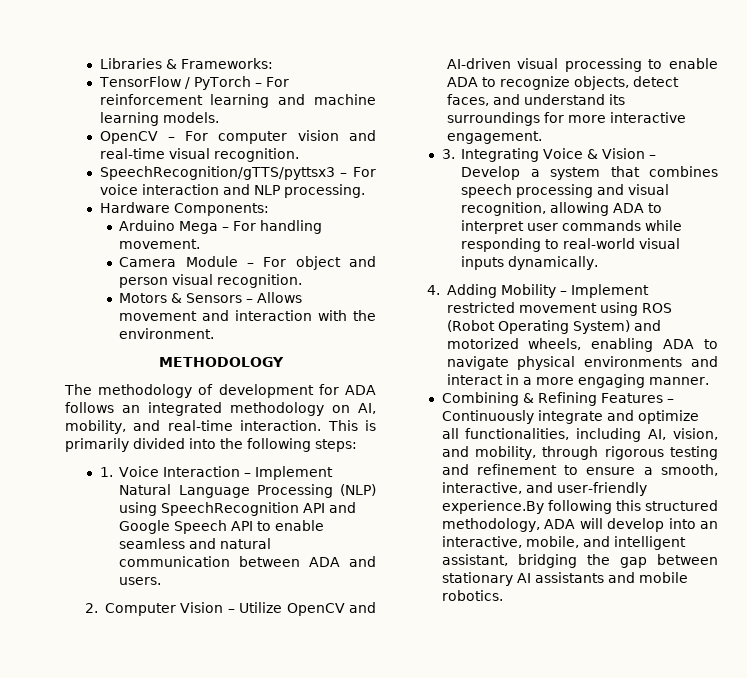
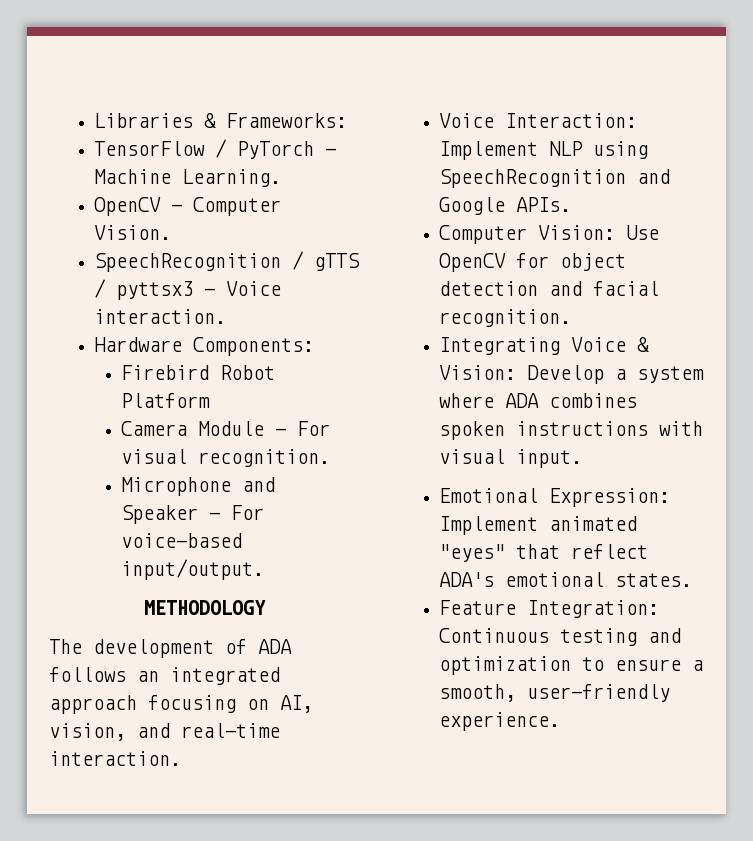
[254,77,289,87] [99,94,376,108] [99,112,219,126] [99,130,377,144] [99,148,299,162] [99,166,376,180] [99,184,365,198] [99,202,269,216] [119,220,323,234] [119,239,201,249] [119,256,376,270] [119,274,303,288] [119,292,303,303] [119,310,376,321] [119,328,215,339] [158,357,284,367] [64,384,339,398] – For reinforcement learning and machine learning models. // OpenCV – For computer vision and real-time visual recognition. // SpeechRecognition/gTTS/pyttsx3 – For voice interaction and NLP processing. // Hardware Components: // Arduino Mega – For handling movement. // Camera Module – For object and person visual recognition. // Motors & Sensors – Allows movement and interaction with the environment. // METHODOLOGY // The methodology of development for -> [325,148,337,156] [94,169,282,187] [94,197,282,216] [94,225,172,240] [94,251,361,272] [94,279,282,300] [94,309,227,324] [94,337,315,356] [121,365,276,380] [121,393,211,408] [121,421,331,436] [121,449,331,467] [121,477,276,496] [121,505,265,524] [121,533,243,548] [121,559,265,580] [143,600,266,615] [49,639,247,658] — Machine Learning. // OpenCV — Computer Vision. // SpeechRecognition / gTTS / pyttsx3 — Voice interaction. // Hardware Components: // Firebird Robot Platform // Camera Module — For visual recognition. // Microphone and Speaker — For voice-based input/output. // METHODOLOGY // The development of
[230,402,324,416] methodology -> [49,695,236,714] approach focusing
[65,420,126,434] mobility, -> [49,723,126,741] vision,
[327,420,376,431] [65,438,357,452] [99,466,334,480] [119,484,377,498] This is primarily divided into the following steps: // 1. Voice Interaction – Implement Natural Language Processing (NLP) -> [439,113,638,128] [439,141,584,160] // Voice Interaction: Implement NLP
[303,503,326,513] API -> (627, 178) none
[174,520,325,534] [119,538,272,549] [119,556,376,567] [119,577,162,585] [84,602,377,616] [446,58,718,72] [446,76,679,90] [446,94,625,106] [446,112,686,126] [446,131,542,144] [441,149,455,159] Speech API to enable seamless and natural communication between ADA and users. // 2. Computer Vision – Utilize OpenCV and AI-driven visual processing to enable ADA to recognize objects, detect faces, and understand its surroundings for more interactive engagement. // 3. -> [516,197,572,212] [439,225,660,244] [439,253,627,272] [439,281,660,296] [439,309,572,327] APIs. // Computer Vision: Use OpenCV for object detection and facial recognition. //
[602,148,657,159] Vision – -> [439,365,517,380] Vision:
[610,166,718,177] [461,184,670,198] [461,202,663,216] [461,220,683,234] [461,238,681,252] [461,256,599,270] [426,284,649,298] [446,302,672,316] [446,320,661,334] [446,338,718,352] [446,356,718,370] [446,374,709,388] [441,392,674,406] [441,410,699,424] [441,428,718,442] [441,446,664,460] that combines speech processing and visual recognition, allowing ADA to interpret user commands while responding to real-world visual inputs dynamically. // 4. Adding Mobility – Implement restricted movement using ROS (Robot Operating System) and motorized wheels, enabling ADA to navigate physical environments and interact in a more engaging manner. // Combining & Refining Features – Continuously integrate and optimize all functionalities, including AI, vision, and mobility, through rigorous -> [439,393,638,408] [439,421,704,440] [439,449,583,468] [439,488,671,507] [439,516,638,535] [439,544,649,562] [439,572,693,587] [439,600,660,618] [439,628,550,643] where ADA combines spoken instructions with visual input. // Emotional Expression: Implement animated "eyes" that reflect ADA's emotional states. // Feature Integration: Continuous
[476,464,557,475] refinement -> [439,656,572,675] optimization
[441,482,647,496] [441,500,718,514] [441,518,718,532] [441,536,686,550] [441,554,718,568] [441,572,688,586] [441,590,503,601] interactive, and user-friendly experience.By following this structured methodology, ADA will develop into an interactive, mobile, and intelligent assistant, bridging the gap between stationary AI assistants and mobile robotics. -> [527,684,671,702] [439,712,561,731] user-friendly experience.

